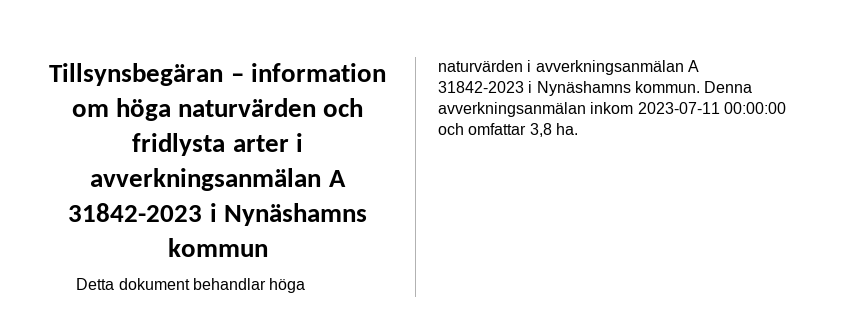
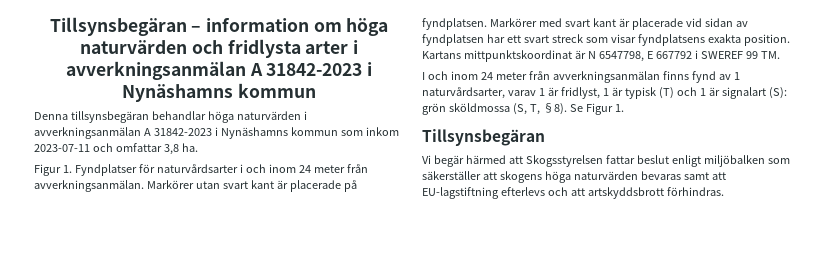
[76,278,190,290] Detta dokument -> [34,111,149,123] Denna tillsynsbegäran
[634,81,753,93] [438,102,586,117] kommun. Denna avverkningsanmälan -> [290,127,363,136] kommun som
[723,102,786,114] 00:00:00 -> (90, 148) none
(578, 129) none -> [34,164,368,176] [34,180,357,192] [422,18,748,30] [422,34,790,46] [422,50,780,62] [422,71,740,83] [422,87,787,99] [422,103,624,115] [422,129,545,146] [422,155,790,167] [422,171,726,183] [422,187,724,199] // Figur 1. Fyndplatser för naturvårdsarter i och inom 24 meter från avverkningsanmälan. Markörer utan svart kant är placerade på fyndplatsen. Markörer med svart kant är placerade vid sidan av fyndplatsen har ett svart streck som visar fyndplatsens exakta position. Kartans mittpunktskoordinat är N 6547798, E 667792 i SWEREF 99 TM. // I och inom 24 meter från avverkningsanmälan finns fynd av 1 naturvårdsarter, varav 1 är fridlyst, 1 är typisk (T) och 1 är signalart (S): grön sköldmossa (S, T, §8). Se Figur 1. // Tillsynsbegäran // Vi begär härmed att Skogsstyrelsen fattar beslut enligt miljöbalken som säkerställer att skogens höga naturvärden bevaras samt att EU-lagstiftning efterlevs och att artskyddsbrott förhindras.

